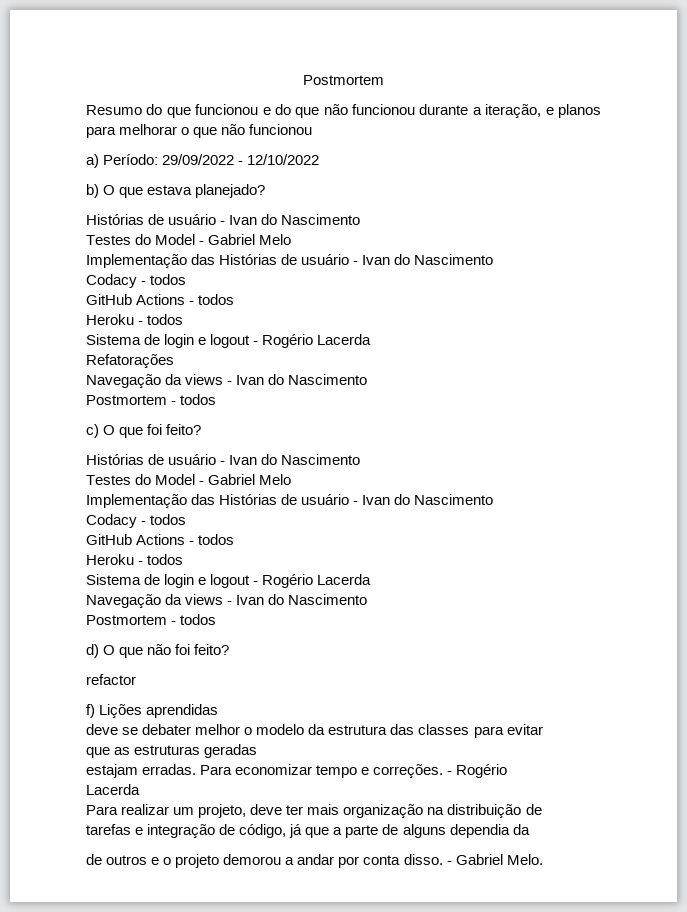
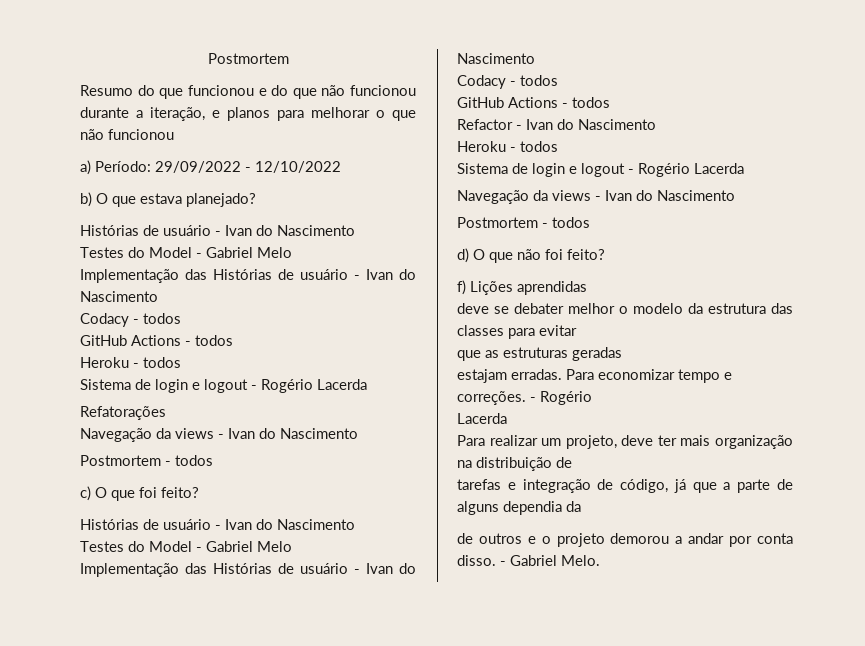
(235, 539) none -> [457,119,656,130] // Refactor - Ivan do Nascimento
[86,674,136,685] // refactor -> (605, 254) none

